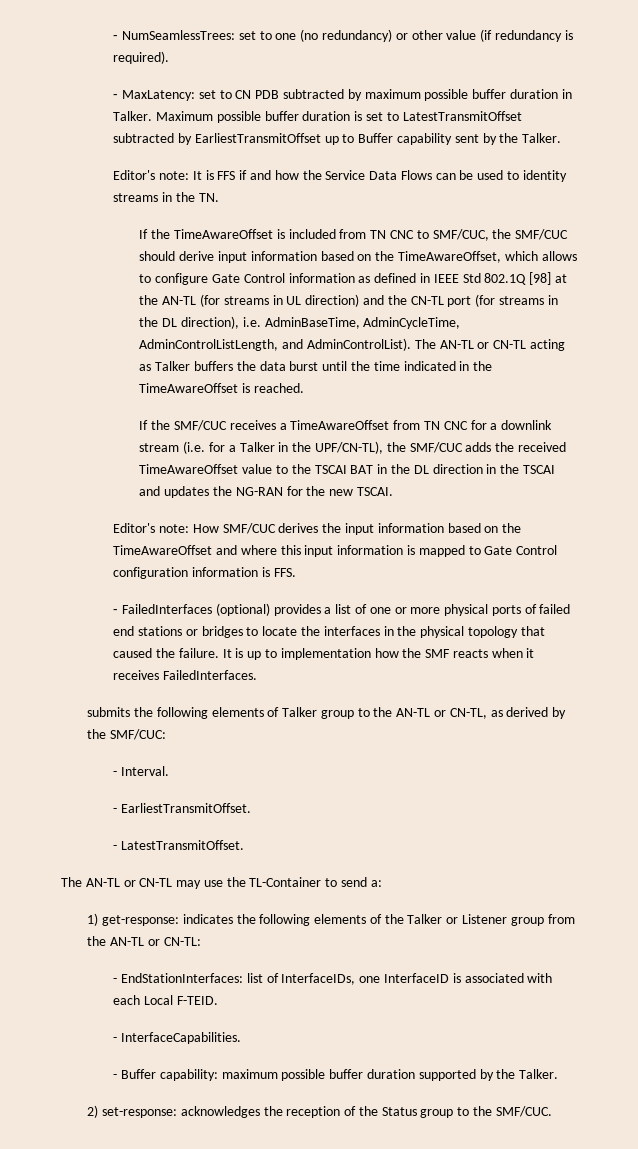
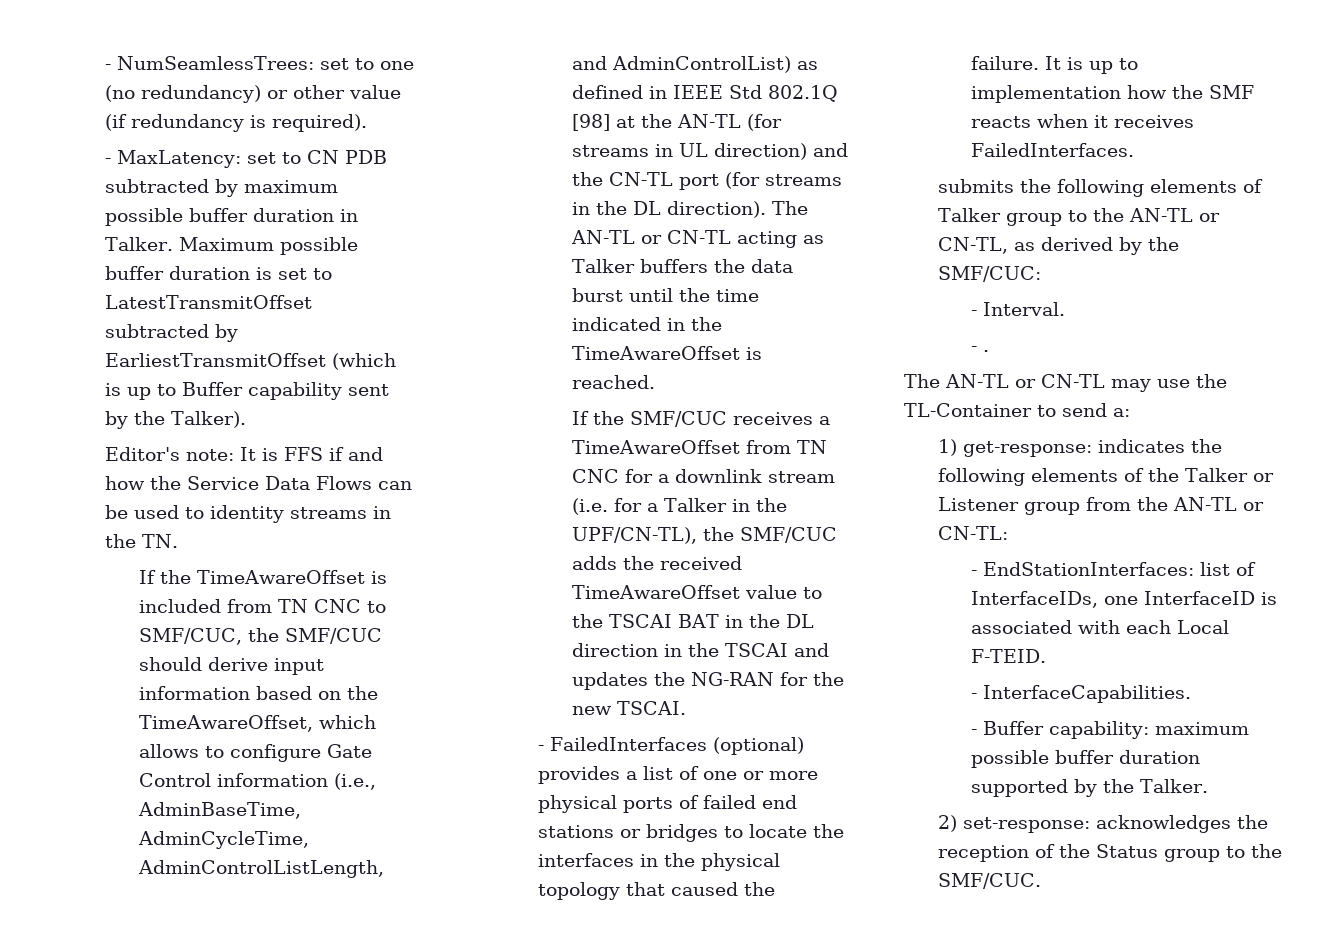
(321, 138) none -> [332,353,397,370] [105,383,122,396] (which is
[522,133,562,143] Talker. -> [171,411,247,428] Talker).
(355, 278) none -> [333,773,376,790] [137,802,301,819] [137,831,309,849] [137,860,384,878] [571,56,791,73] (i.e., AdminBaseTime, AdminCycleTime, AdminControlListLength, and AdminControlList)
[181,316,461,329] [139,338,412,351] direction), i.e. AdminBaseTime, AdminCycleTime, AdminControlListLength, and AdminControlList). -> [666,201,766,218] direction).
[113,523,522,535] [113,545,558,557] [113,567,296,579] // Editor's note: How SMF/CUC derives the input information based on the TimeAwareOffset and where this input information is mapped to Gate Control configuration information is FFS. -> (686, 708) none
[121,803,252,813] [113,840,245,850] EarliestTransmitOffset. // - LatestTransmitOffset. -> [983,350,990,352] .

